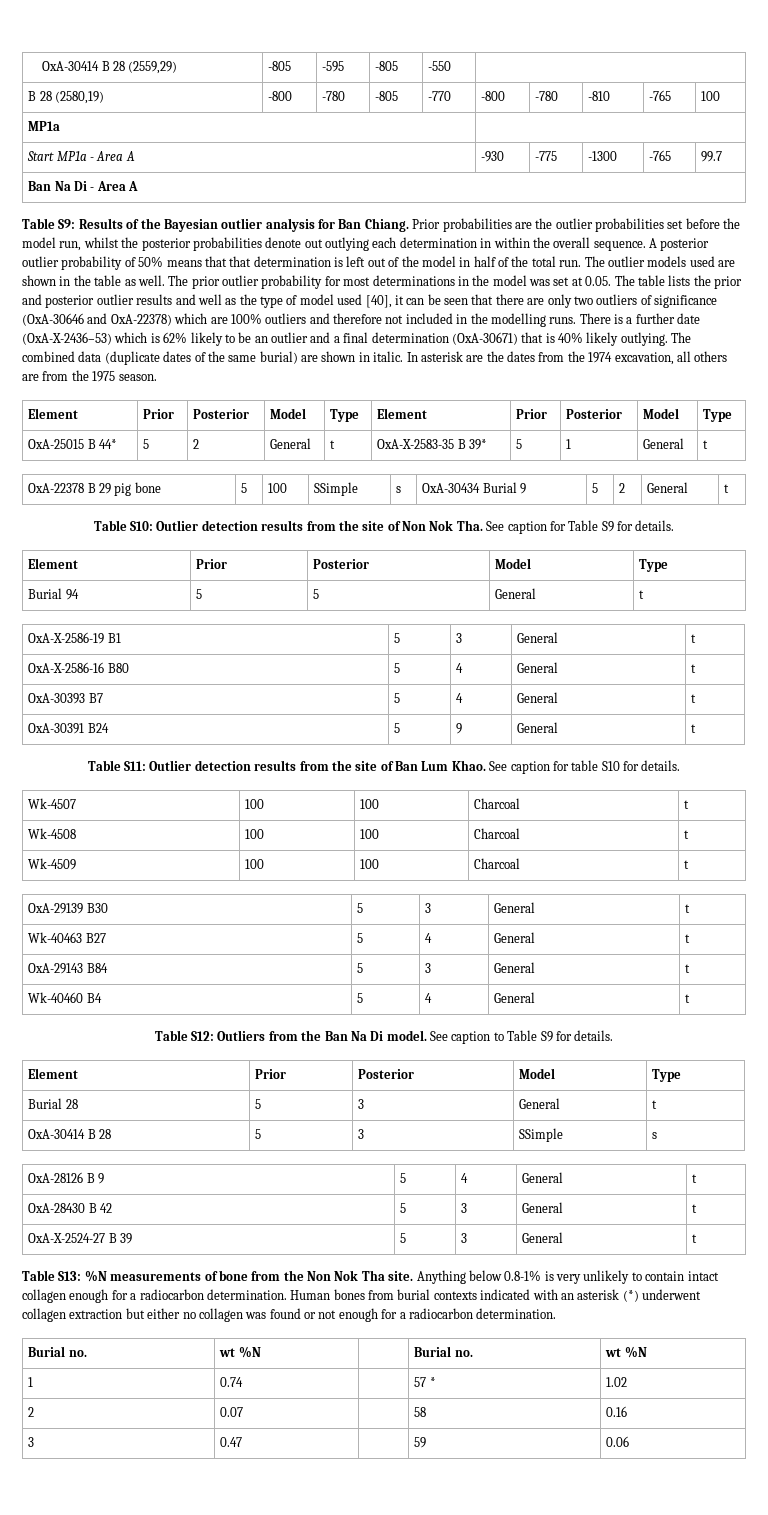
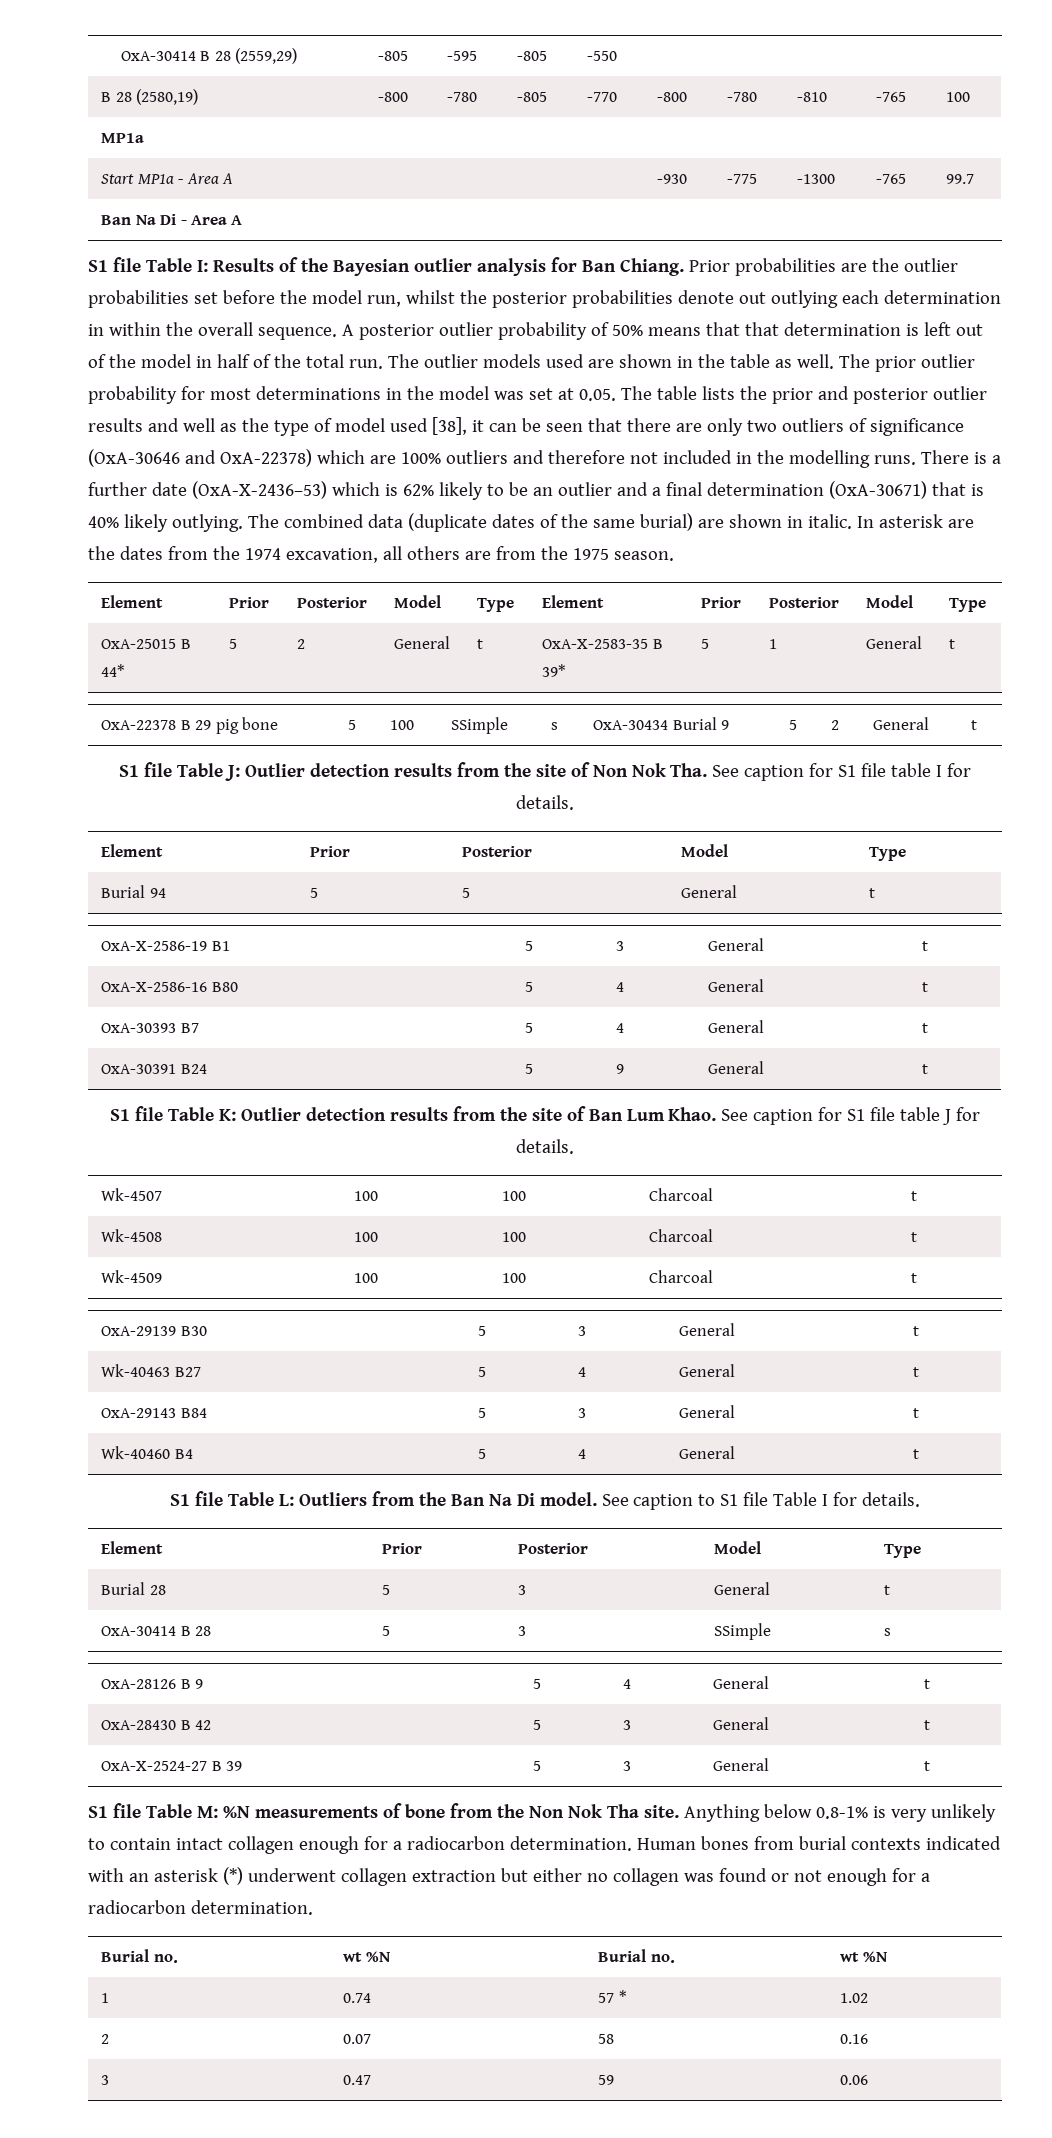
[22,218,76,229] Table S9: -> [88,257,208,272] S1 file Table I:
[365,295,392,308] [40], -> [431,417,467,435] [38],
[93,520,153,531] Table S10: -> [118,762,240,781] S1 file Table J:
[568,520,614,532] Table S9 -> [838,763,943,777] S1 file table I
[87,760,146,771] Table S11: -> [109,1106,236,1121] S1 file Table K:
[571,760,620,771] table S10 -> [847,1107,952,1125] S1 file table J
[154,1030,215,1041] Table S12: -> [169,1491,294,1506] S1 file Table L:
[507,1030,553,1042] Table S9 -> [720,1492,829,1506] S1 file Table I
[22,1270,82,1281] Table S13: -> [88,1803,218,1818] S1 file Table M:

